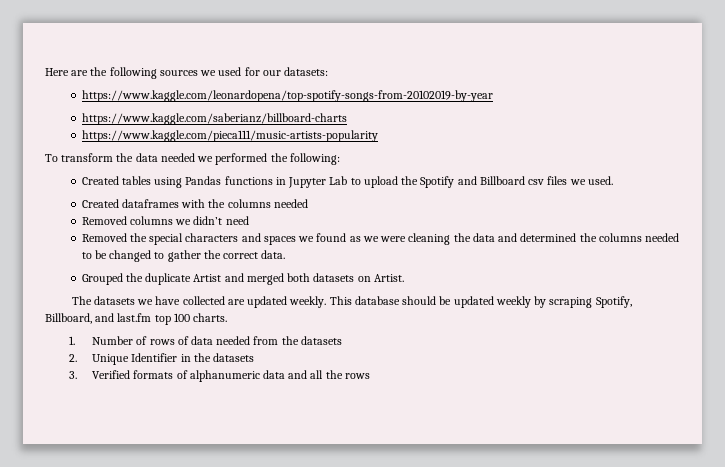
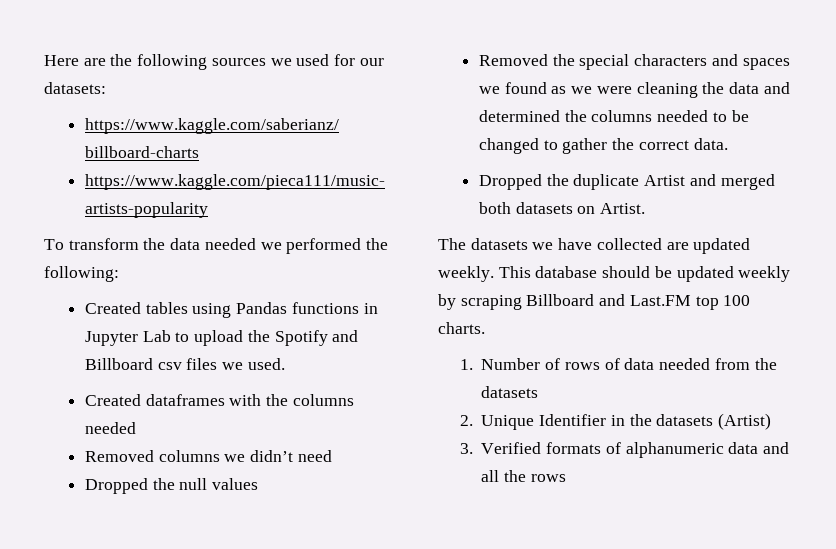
[81,90,493,102] // https://www.kaggle.com/leonardopena/top-spotify-songs-from-20102019-by-year -> (106, 88) none
(249, 220) none -> [84,478,259,494] // Dropped the null values
[81,273,123,285] Grouped -> [478,174,542,190] Dropped
[595,296,632,308] [45,313,152,324] Spotify, Billboard, and last.fm -> [526,294,691,306] Billboard and Last.FM
(255, 357) none -> [718,413,772,430] (Artist)

